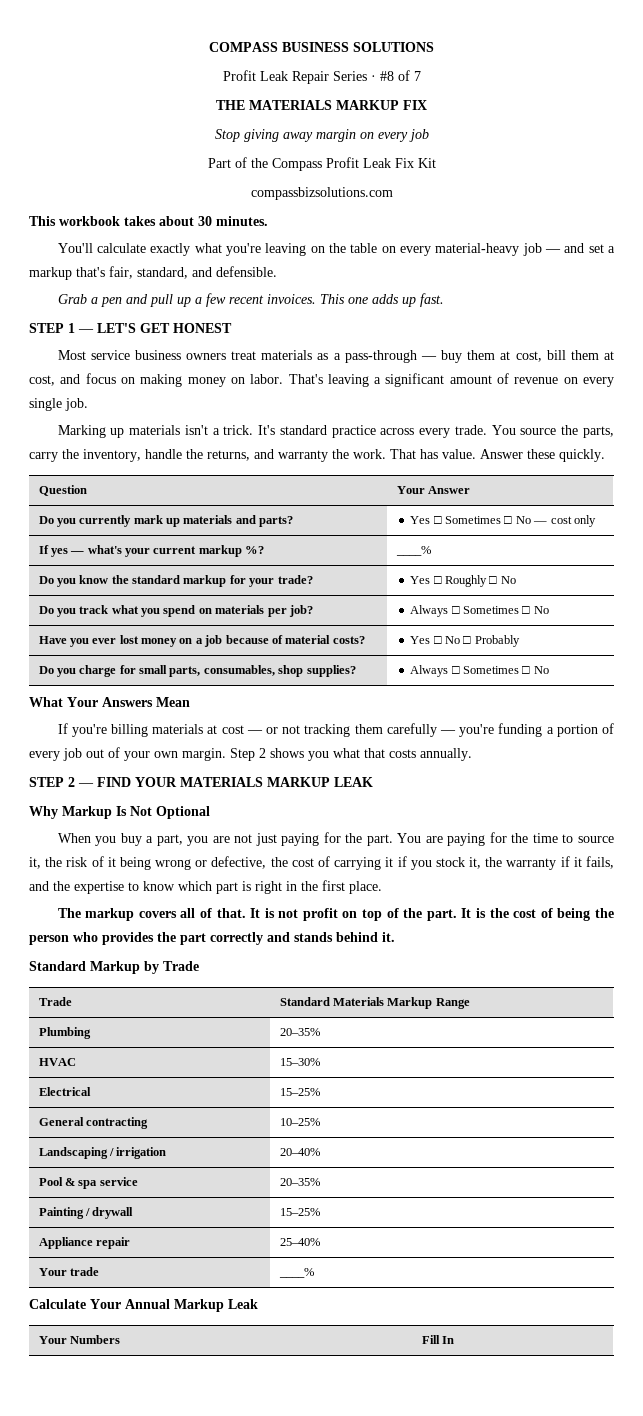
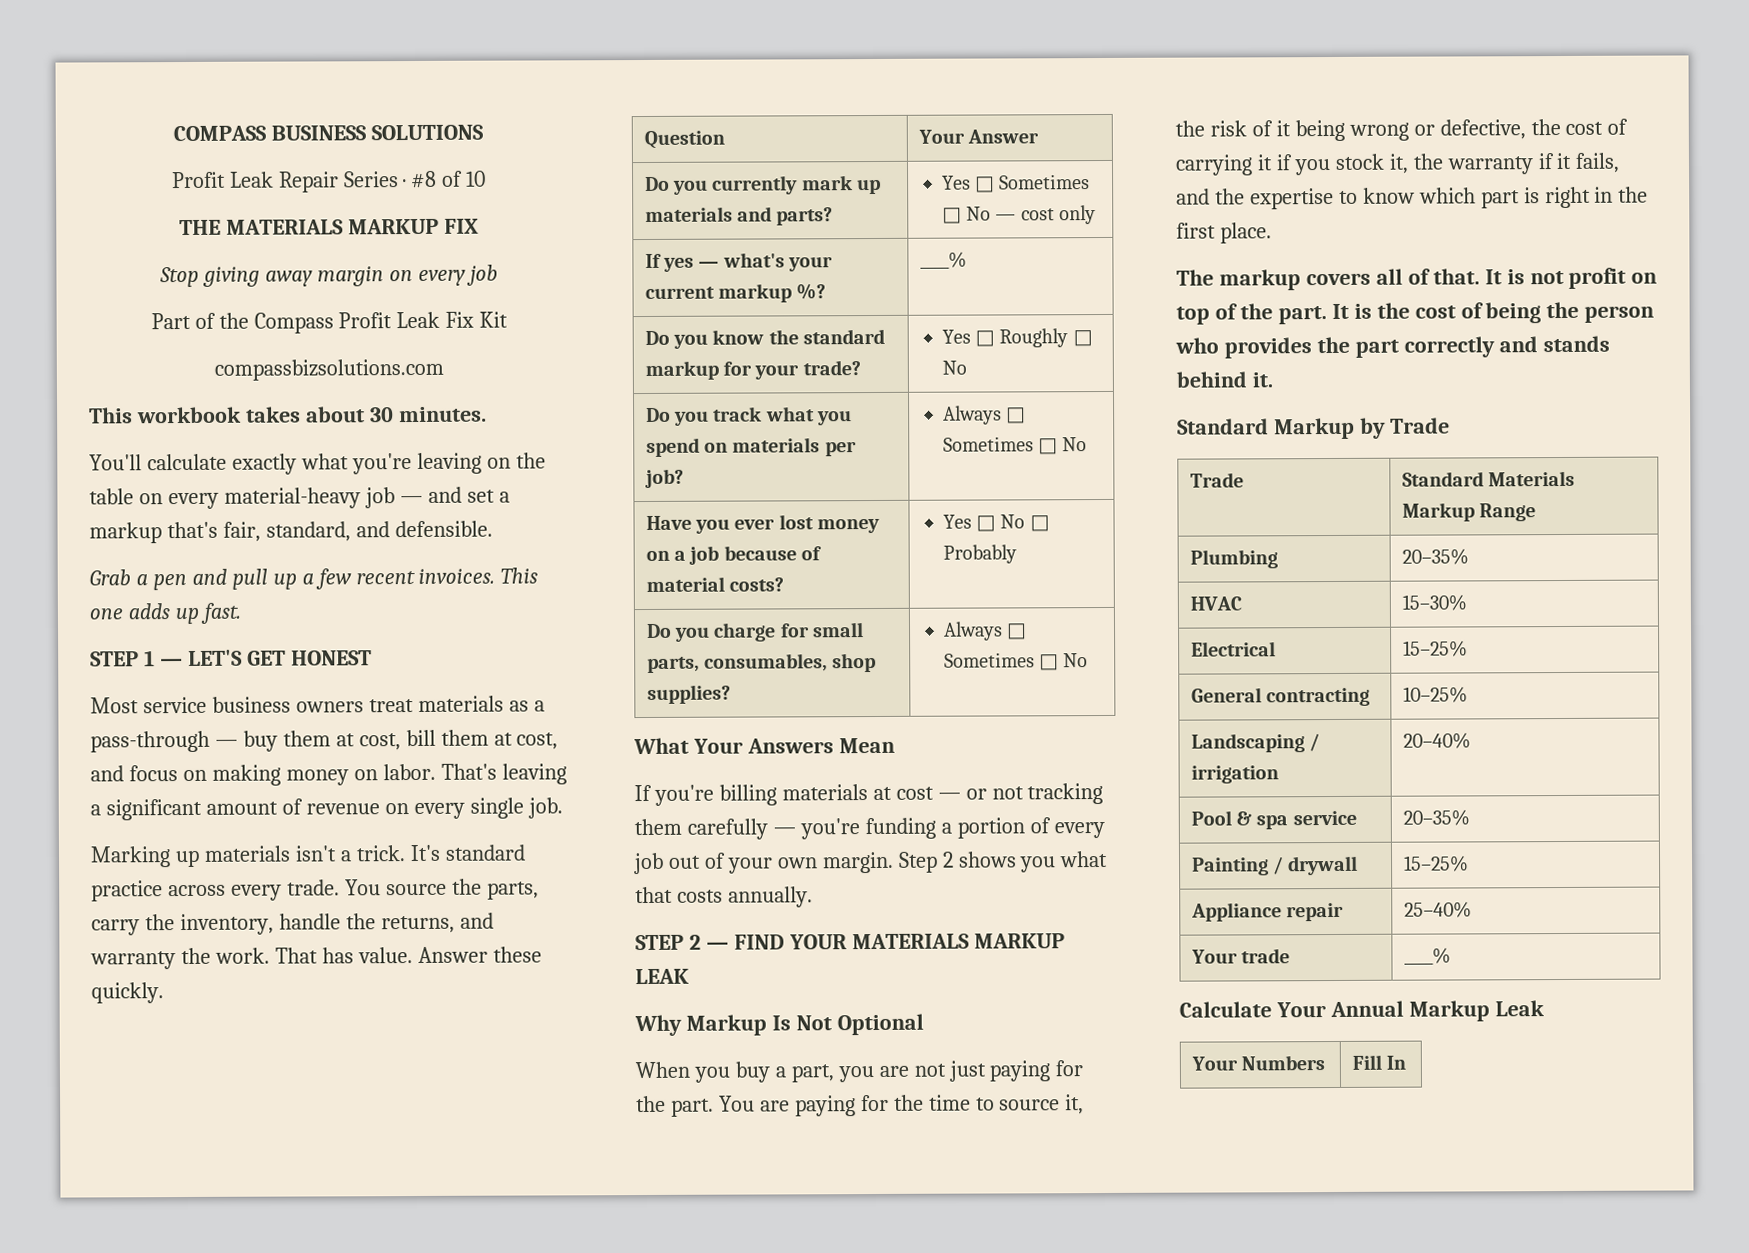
[413,71,421,81] 7 -> [466,170,487,187] 10

